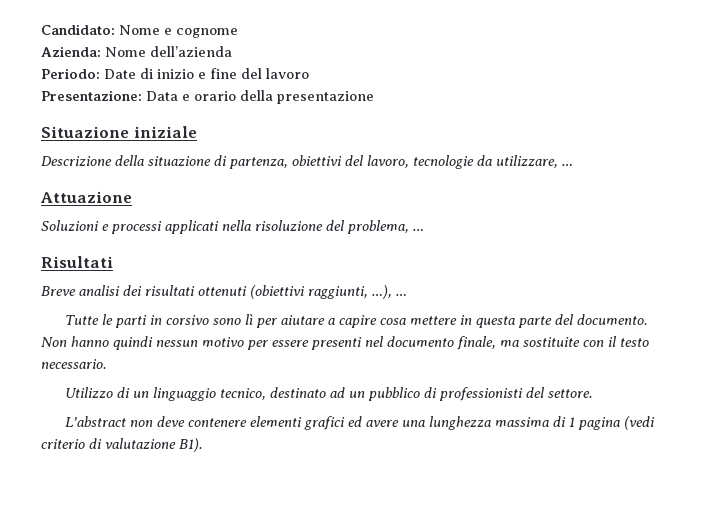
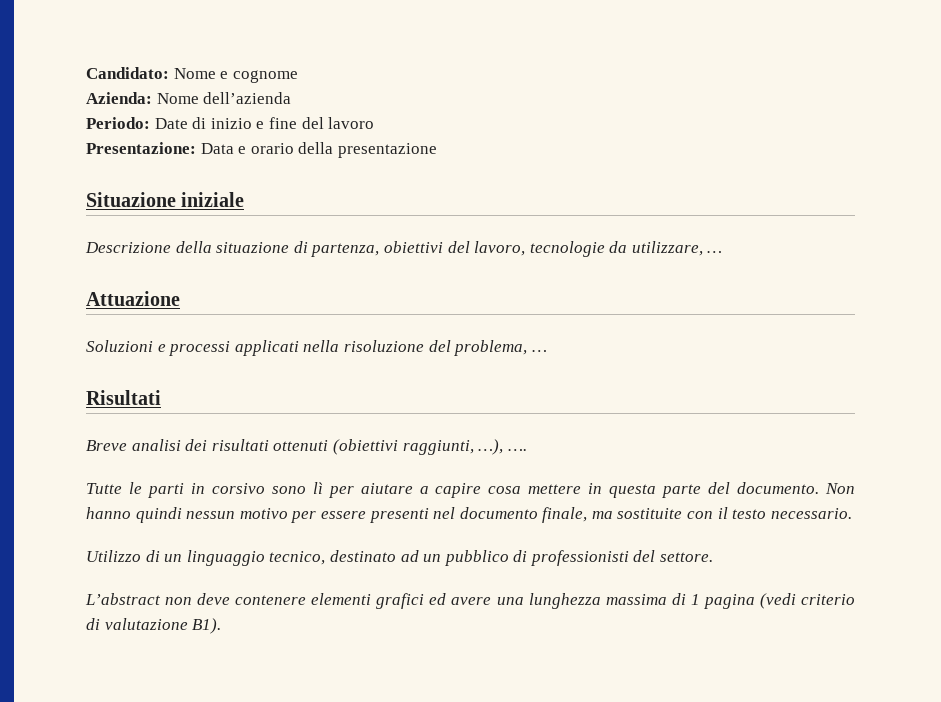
[396,293,407,296] … -> [507,449,527,451] ….

